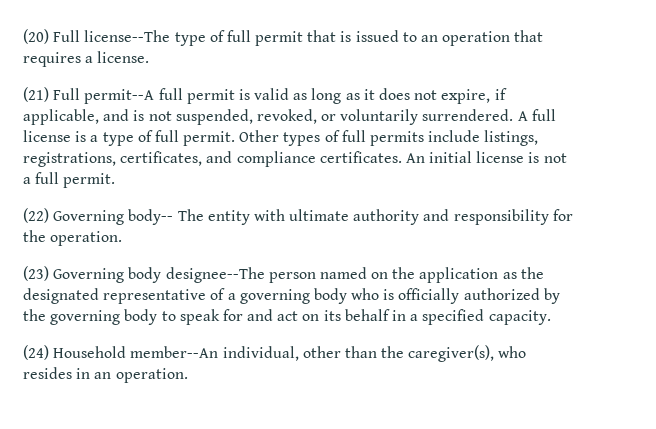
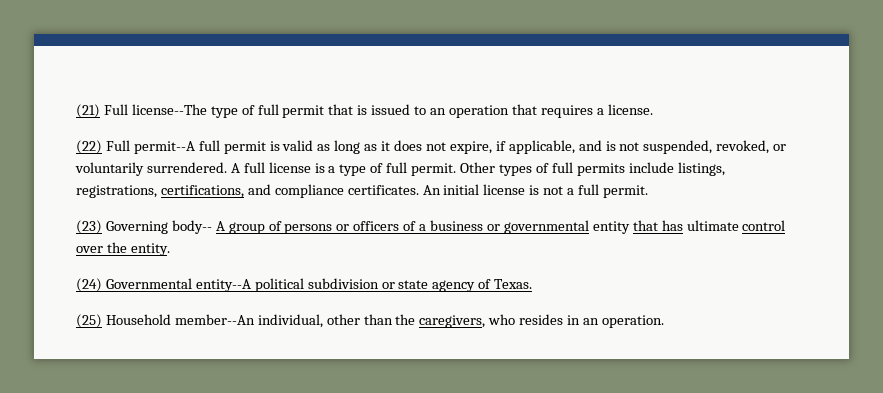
[23,29,49,44] (20) -> [76,104,100,118] (21)
[23,87,49,102] (21) -> [76,140,102,154] (22)
[120,151,203,166] certificates, -> [160,185,244,198] certifications,
[23,208,49,223] (22) -> [76,220,102,234] (23)
[177,209,573,225] [23,230,123,246] [23,266,544,283] [23,288,560,304] [23,309,551,325] [23,345,49,360] The entity with ultimate authority and responsibility for the operation. // (23) Governing body designee--The person named on the application as the designated representative of a governing body who is officially authorized by the governing body to speak for and act on its behalf in a specified capacity. // (24) -> [215,220,786,234] [76,242,170,256] [76,278,533,292] [76,314,102,328] A group of persons or officers of a business or governmental entity that has ultimate control over the entity. // (24) Governmental entity--A political subdivision or state agency of Texas. // (25)
[408,345,495,362] caregiver(s), -> [419,315,486,328] caregivers,

